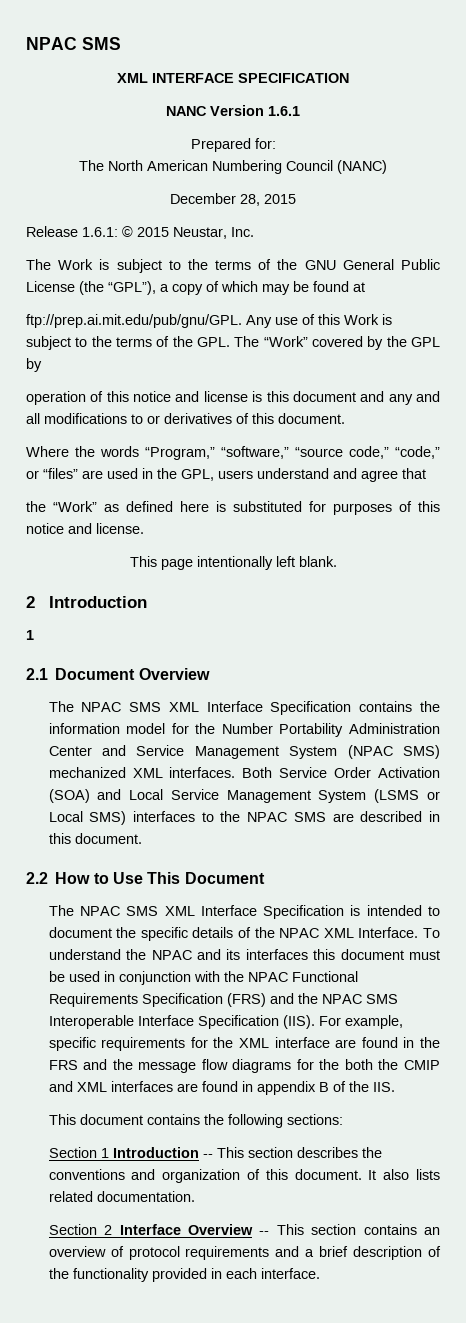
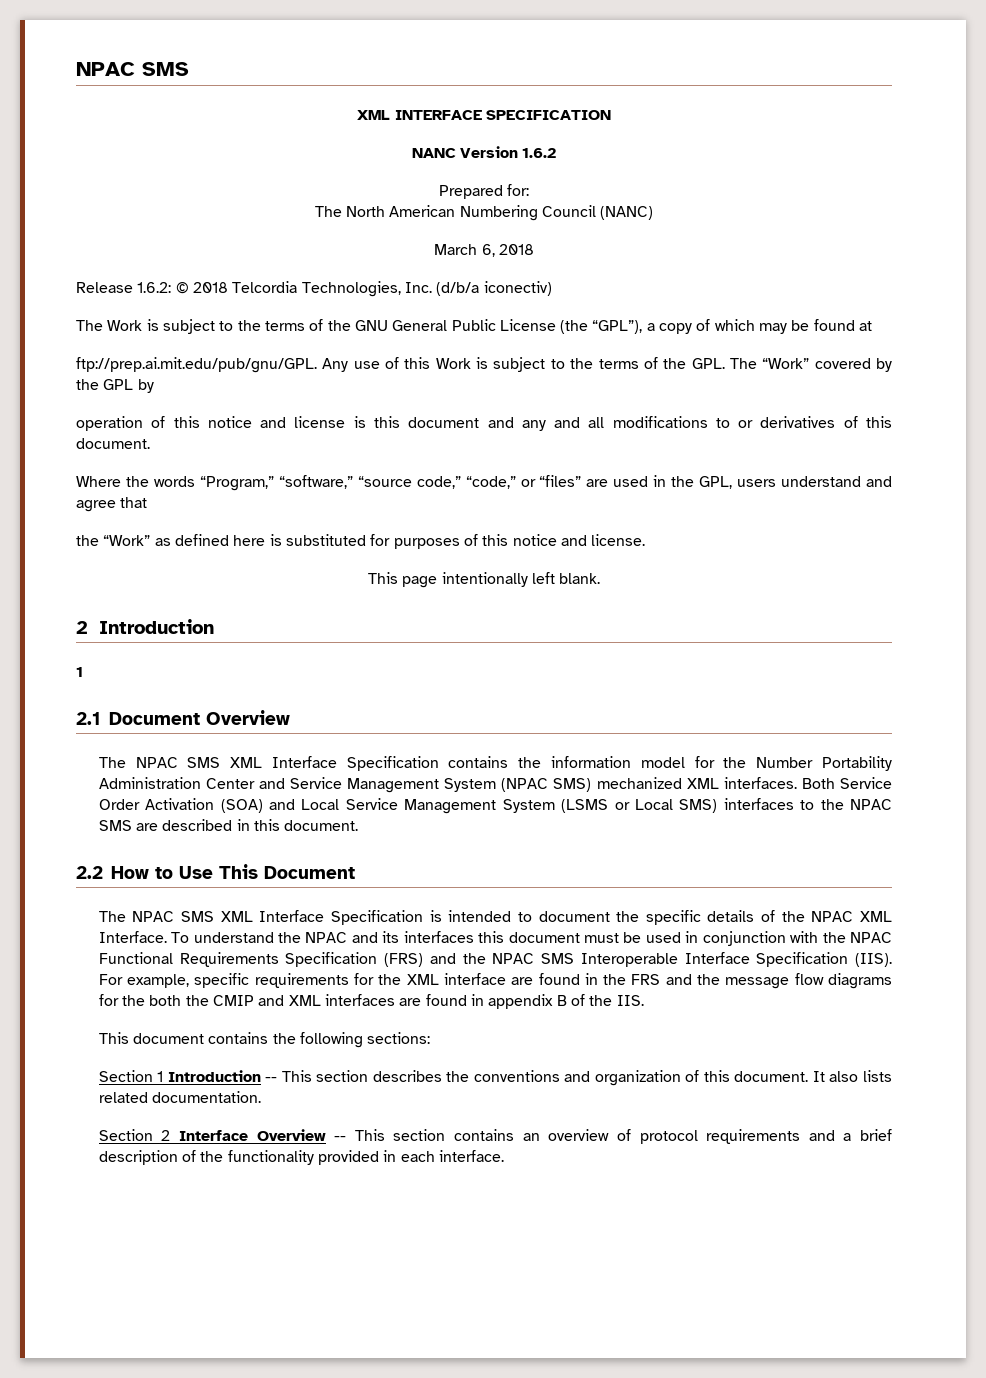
[268,106,300,116] 1.6.1 -> [522,148,557,158] 1.6.2
[170,193,296,206] [26,226,227,239] December 28, 2015 // Release 1.6.1: © 2015 Neustar, -> [434,244,534,257] [76,281,401,297] March 6, 2018 // Release 1.6.2: © 2018 Telcordia Technologies,
(254, 232) none -> [436,281,552,296] (d/b/a iconectiv)

